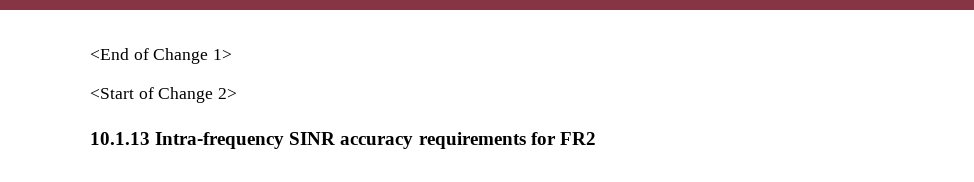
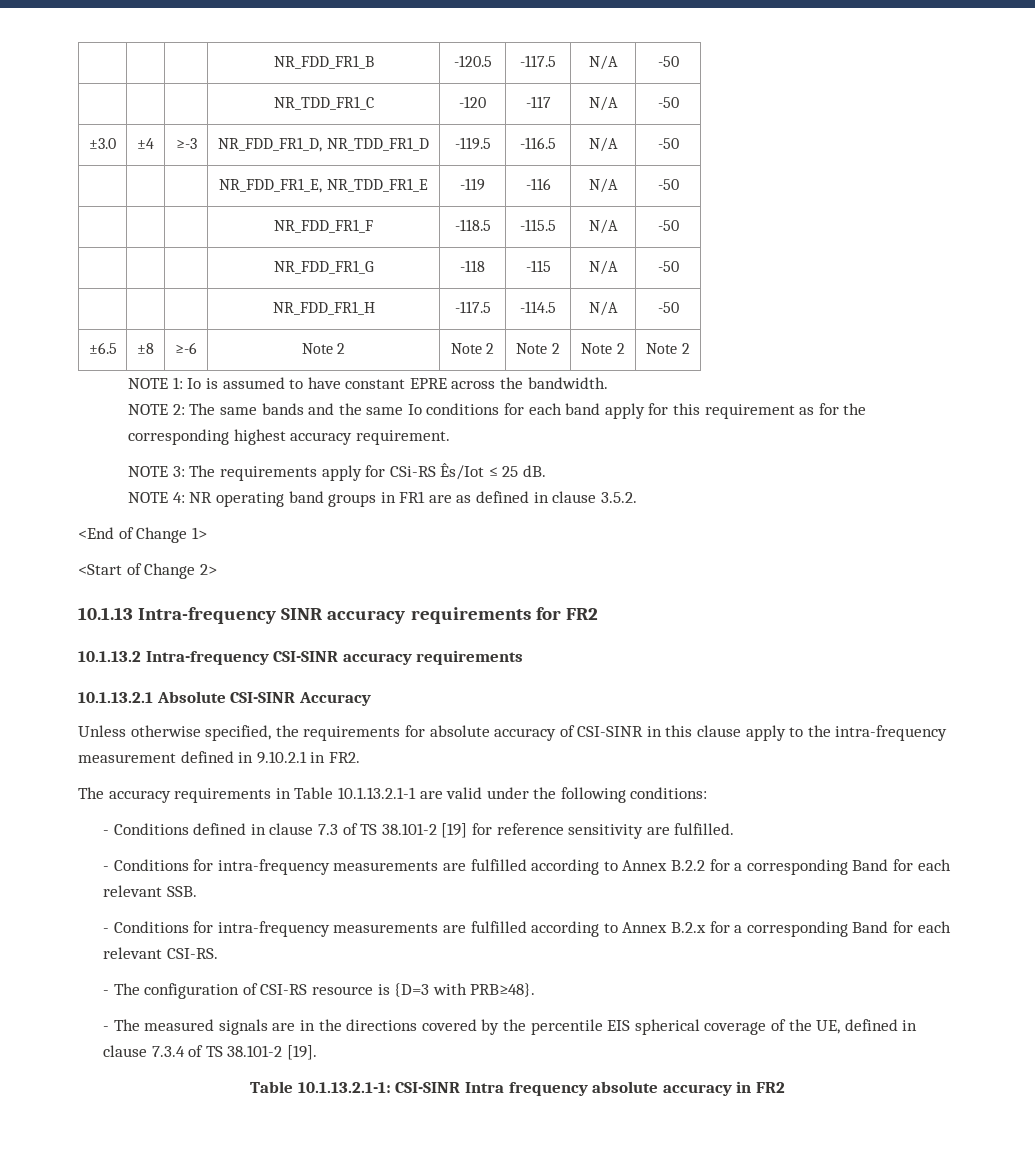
(90, 54) none -> [273,55,374,69] [453,55,492,67] [520,55,556,67] [588,55,618,70] [657,56,679,67] [273,96,374,110] [459,96,486,108] [525,96,551,108] [588,96,618,111] [657,97,679,108] [89,138,116,149] [137,138,154,149] [175,138,197,149] [218,137,429,152] [454,137,491,150] [520,137,556,149] [588,137,618,152] [657,138,679,149] [219,178,428,193] [460,178,485,191] [525,178,551,190] [588,178,618,193] [657,179,679,190] [274,219,373,233] [454,219,491,231] [520,219,556,231] [588,219,618,234] [657,220,679,231] [273,260,374,274] [460,260,485,272] [525,260,551,272] [588,260,618,275] [657,261,679,272] [272,301,375,315] [454,301,491,313] [520,301,556,313] [588,301,618,316] [657,302,679,313] [88,342,117,354] [137,343,154,354] [175,342,197,354] [301,343,346,354] [450,343,495,354] [516,343,560,354] [581,343,625,354] [646,343,690,354] [128,377,608,389] [128,403,867,419] [128,429,450,445] [128,463,547,481] [128,491,637,507] | | | NR_FDD_FR1_B | -120.5 | -117.5 | N/A | -50 // | | | NR_TDD_FR1_C | -120 | -117 | N/A | -50 // ±3.0 | ±4 | ≥-3 | NR_FDD_FR1_D, NR_TDD_FR1_D | -119.5 | -116.5 | N/A | -50 // | | | NR_FDD_FR1_E, NR_TDD_FR1_E | -119 | -116 | N/A | -50 // | | | NR_FDD_FR1_F | -118.5 | -115.5 | N/A | -50 // | | | NR_FDD_FR1_G | -118 | -115 | N/A | -50 // | | | NR_FDD_FR1_H | -117.5 | -114.5 | N/A | -50 // ±6.5 | ±8 | ≥-6 | Note 2 | Note 2 | Note 2 | Note 2 | Note 2 // NOTE 1: Io is assumed to have constant EPRE across the bandwidth. // NOTE 2: The same bands and the same Io conditions for each band apply for this requirement as for the corresponding highest accuracy requirement. // NOTE 3: The requirements apply for CSi-RS Ês/Iot ≤ 25 dB. // NOTE 4: NR operating band groups in FR1 are as defined in clause 3.5.2. //
(596, 138) none -> [78,650,524,665] [78,691,371,706] [78,725,948,741] [78,751,360,764] [78,787,708,803] [103,823,735,839] [103,859,951,875] [103,885,197,897] [103,921,951,937] [103,947,218,959] [103,983,536,999] [103,1019,918,1035] [103,1045,318,1060] [250,1081,785,1096] // 10.1.13.2 Intra-frequency CSI-SINR accuracy requirements // 10.1.13.2.1 Absolute CSI-SINR Accuracy // Unless otherwise specified, the requirements for absolute accuracy of CSI-SINR in this clause apply to the intra-frequency measurement defined in 9.10.2.1 in FR2. // The accuracy requirements in Table 10.1.13.2.1-1 are valid under the following conditions: // - Conditions defined in clause 7.3 of TS 38.101-2 [19] for reference sensitivity are fulfilled. // - Conditions for intra-frequency measurements are fulfilled according to Annex B.2.2 for a corresponding Band for each relevant SSB. // - Conditions for intra-frequency measurements are fulfilled according to Annex B.2.x for a corresponding Band for each relevant CSI-RS. // - The configuration of CSI-RS resource is {D=3 with PRB≥48}. // - The measured signals are in the directions covered by the percentile EIS spherical coverage of the UE, defined in clause 7.3.4 of TS 38.101-2 [19]. // Table 10.1.13.2.1-1: CSI-SINR Intra frequency absolute accuracy in FR2

